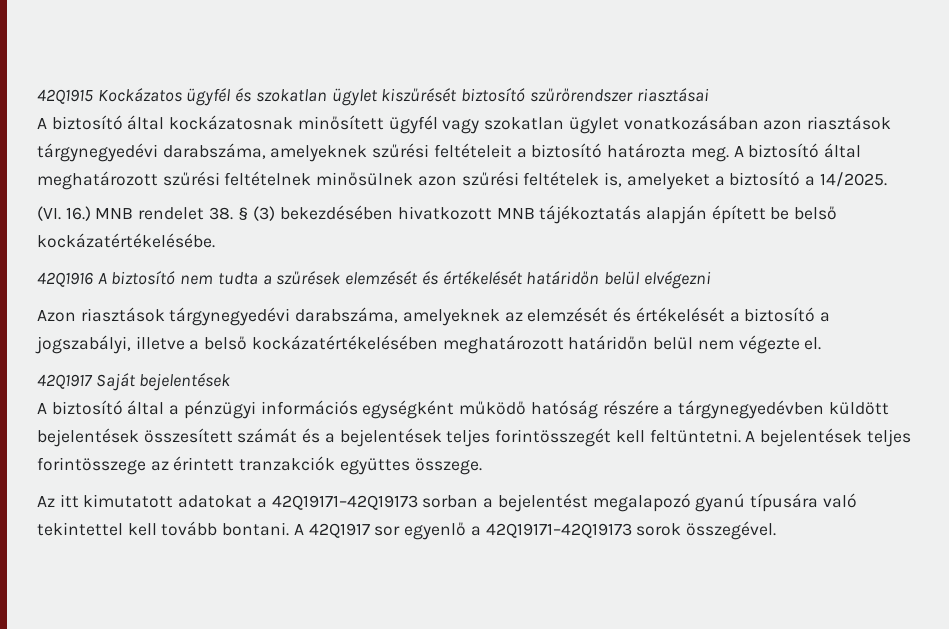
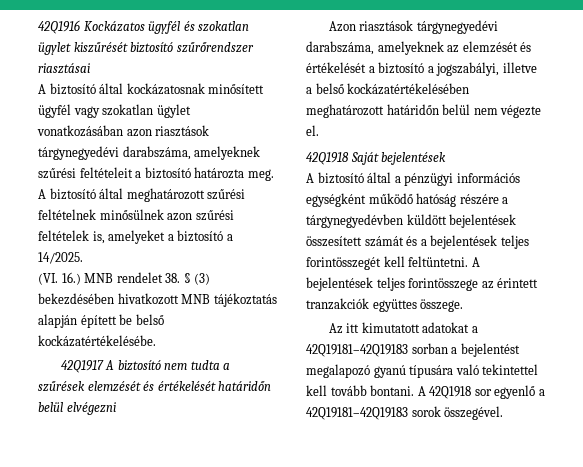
[37,89,93,104] 42Q1915 -> [38,20,80,34] 42Q1916
[37,272,93,287] 42Q1916 -> [60,360,104,373] 42Q1917
[37,374,93,389] 42Q1917 -> [306,152,349,165] 42Q1918
[271,495,418,510] 42Q19171–42Q19173 -> [306,344,408,357] 42Q19181–42Q19183
[308,523,370,538] 42Q1917 -> [429,386,472,399] 42Q1918
[485,523,632,538] 42Q19171–42Q19173 -> [306,407,408,420] 42Q19181–42Q19183

